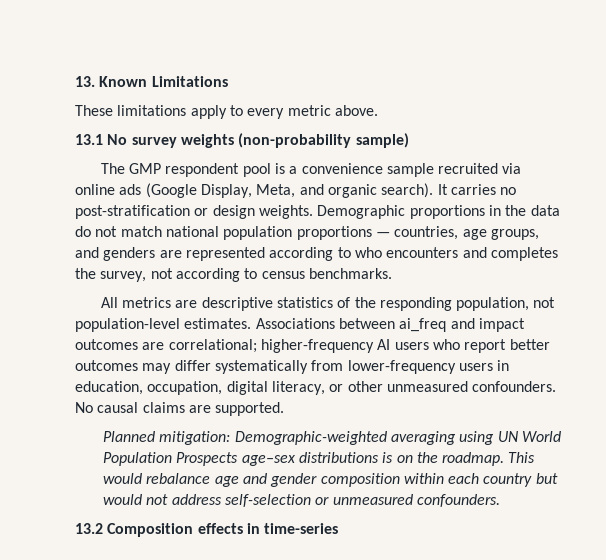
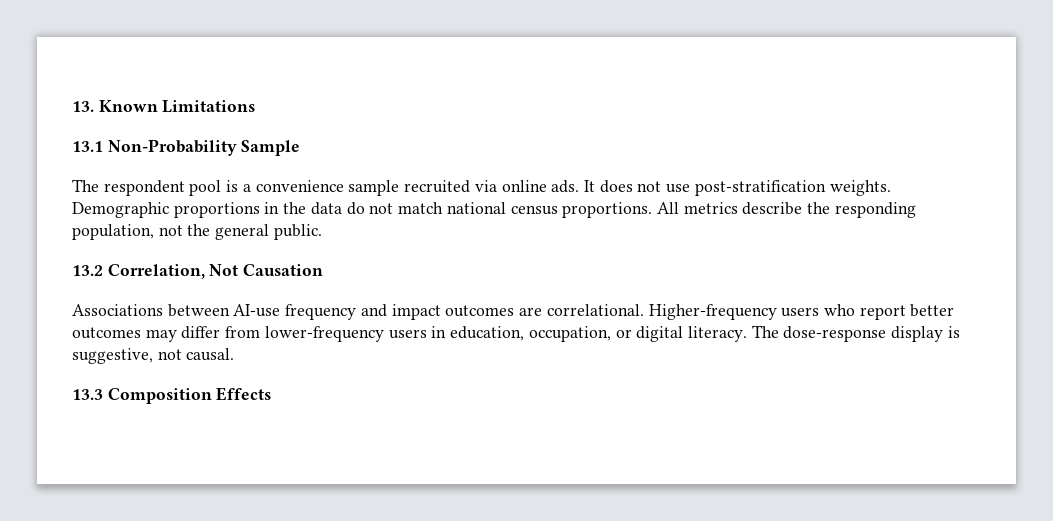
[75,105,378,119] [75,133,409,148] [100,163,161,174] These limitations apply to every metric above. // 13.1 No survey weights (non-probability sample) // The GMP -> [72,139,301,156] [72,179,99,192] 13.1 Non-Probability Sample // The
[119,183,517,198] [75,205,255,219] ads (Google Display, Meta, and organic search). It carries no post-stratification or design -> [551,180,826,196] ads. It does not use post-stratification
[223,226,539,240] [75,247,558,261] [75,268,392,282] [100,297,556,311] [75,318,447,332] population proportions — countries, age groups, and genders are represented according to who encounters and completes the survey, not according to census benchmarks. // All metrics are descriptive statistics of the responding population, not population-level estimates. Associations between ai_freq -> [510,202,916,218] [72,224,322,240] [72,264,324,279] [72,304,357,320] census proportions. All metrics describe the responding population, not the general public. // 13.2 Correlation, Not Causation // Associations between AI-use frequency
[168,339,391,353] correlational; higher-frequency AI -> [546,304,777,320] correlational. Higher-frequency
[214,360,308,374] systematically -> (221, 332) none
[226,381,557,395] [75,402,285,416] [102,431,561,445] [102,452,536,466] [102,473,558,487] [102,494,500,507] [75,523,339,537] digital literacy, or other unmeasured confounders. No causal claims are supported. // Planned mitigation: Demographic-weighted averaging using UN World Population Prospects age–sex distributions is on the roadmap. This would rebalance age and gender composition within each country but would not address self-selection or unmeasured confounders. // 13.2 Composition effects in time-series -> [615,325,960,342] [72,348,235,364] [72,387,272,404] or digital literacy. The dose-response display is suggestive, not causal. // 13.3 Composition Effects

